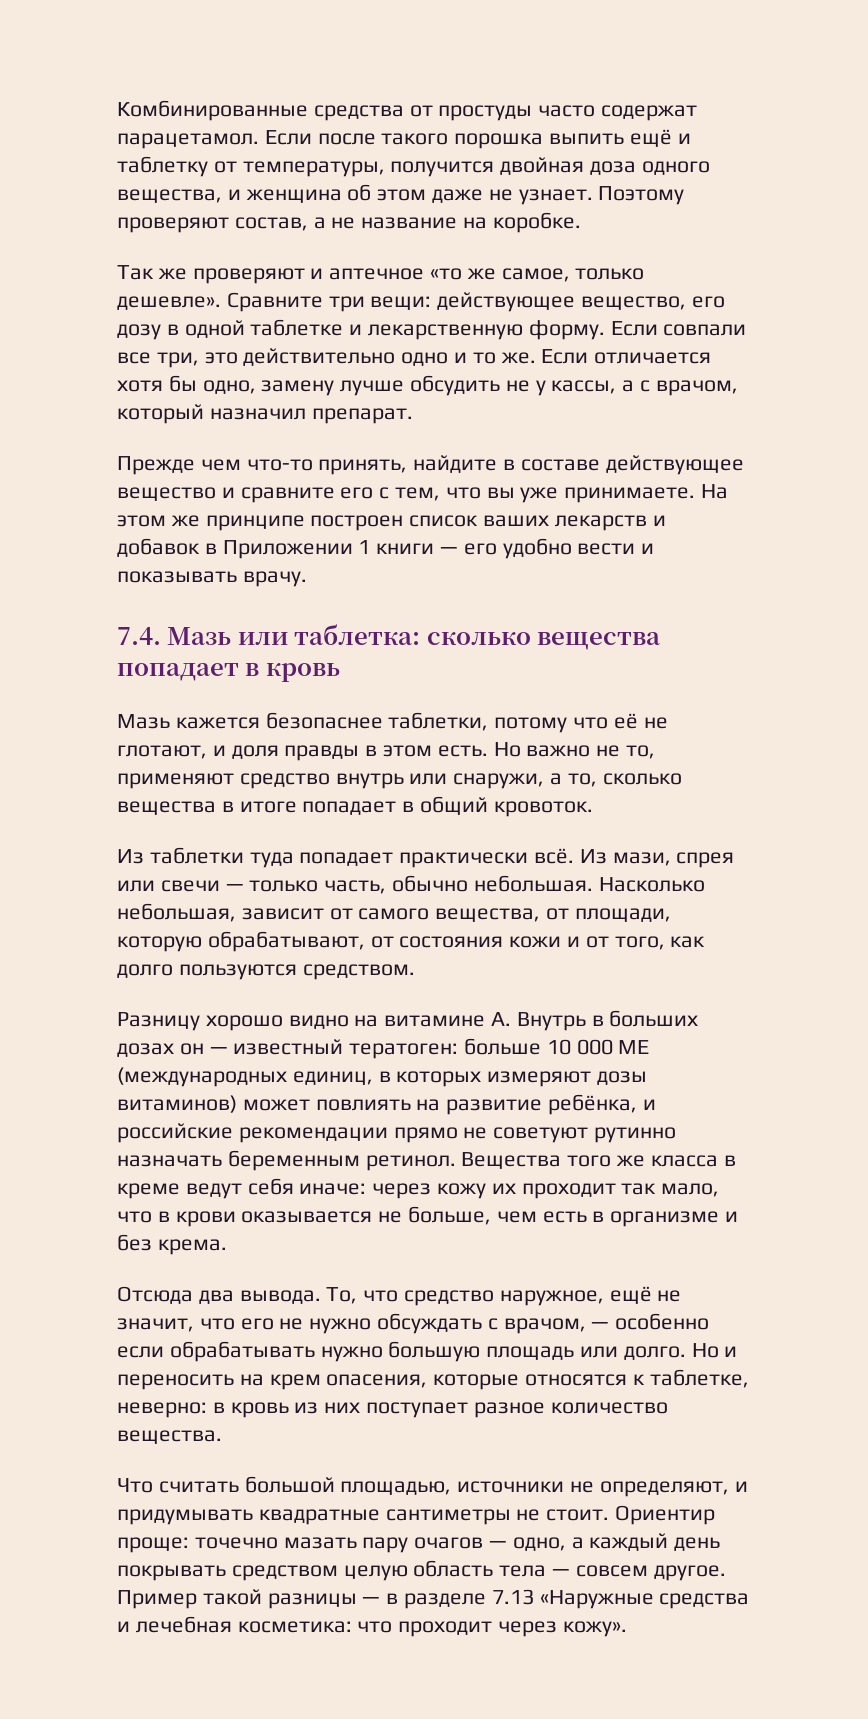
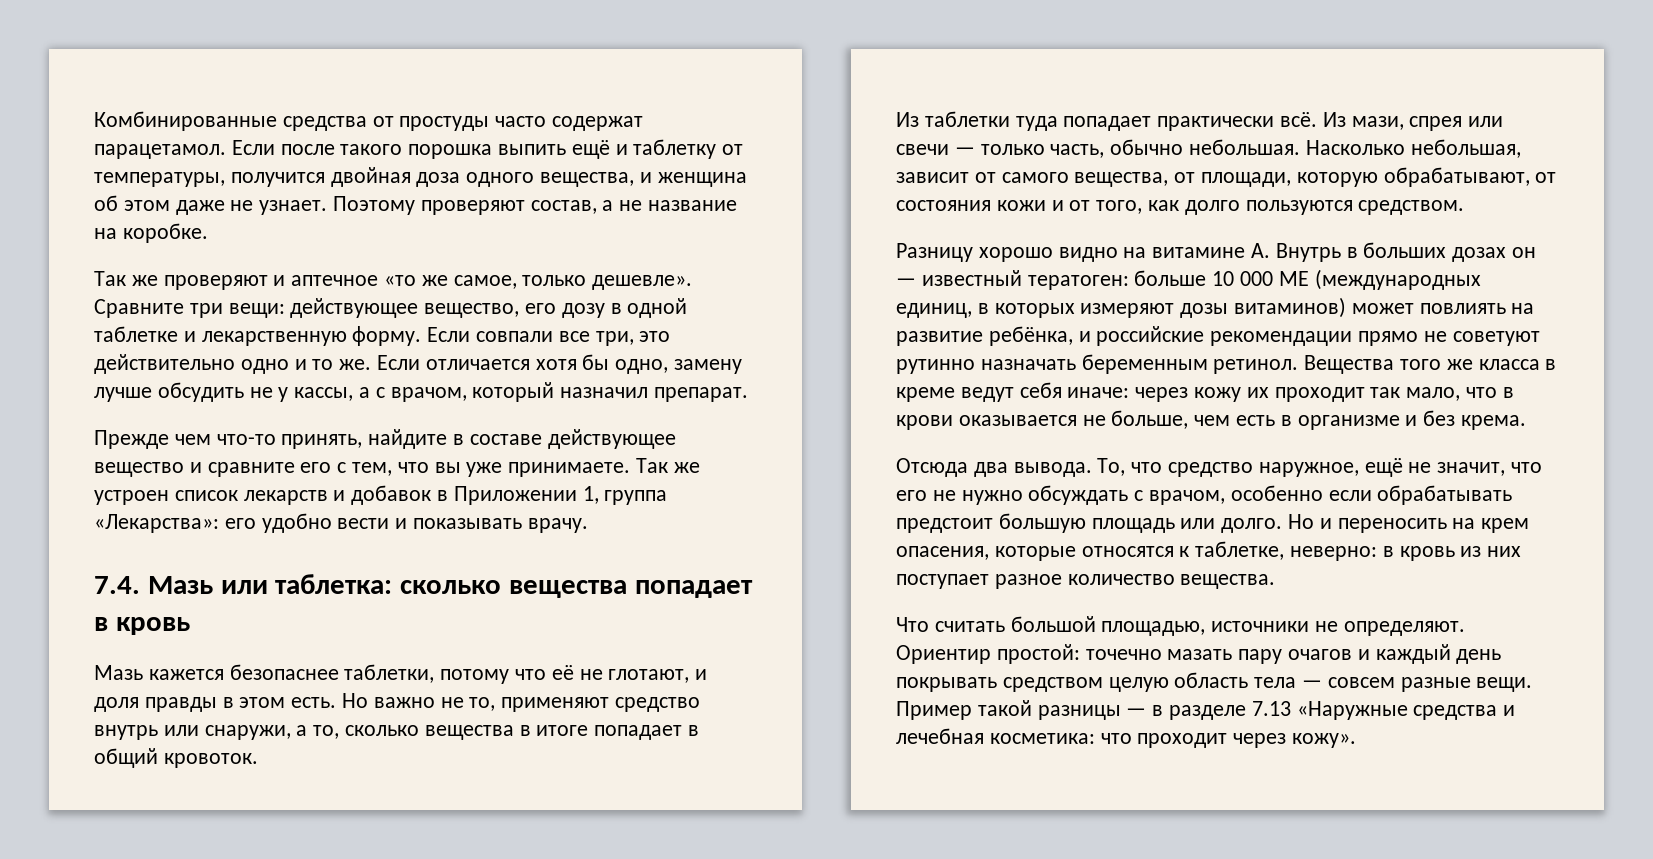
[701,484,729,499] [117,515,550,531] На этом же принципе построен список ваших -> [636,458,700,473] [94,490,238,505] Так же устроен список
[358,540,459,554] 1 книги — -> [582,486,668,505] [94,514,219,533] 1, группа «Лекарства»:
[591,1322,610,1329] — -> (1226, 497) none
[320,1346,383,1362] нужно -> [896,518,993,533] предстоит
[599,1481,748,1497] [117,1505,716,1525] [117,1537,189,1553] определяют, и придумывать квадратные сантиметры не стоит. Ориентир проще: -> [1343,621,1465,636] [896,644,1080,664] определяют. Ориентир простой:
[489,1537,584,1551] — одно, а -> [1357,649,1370,660] и
[653,1565,726,1581] другое. -> [1400,677,1533,692] разные вещи.

